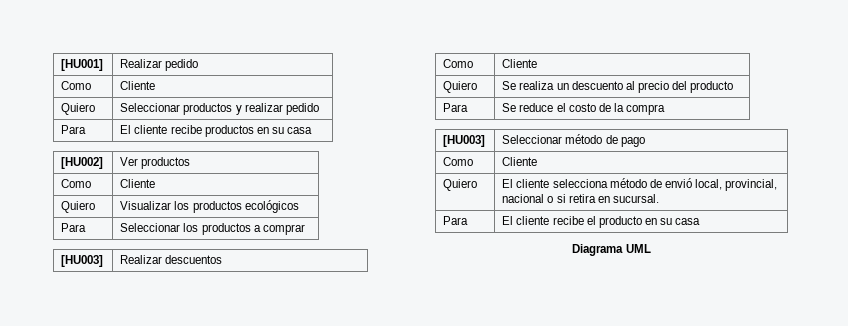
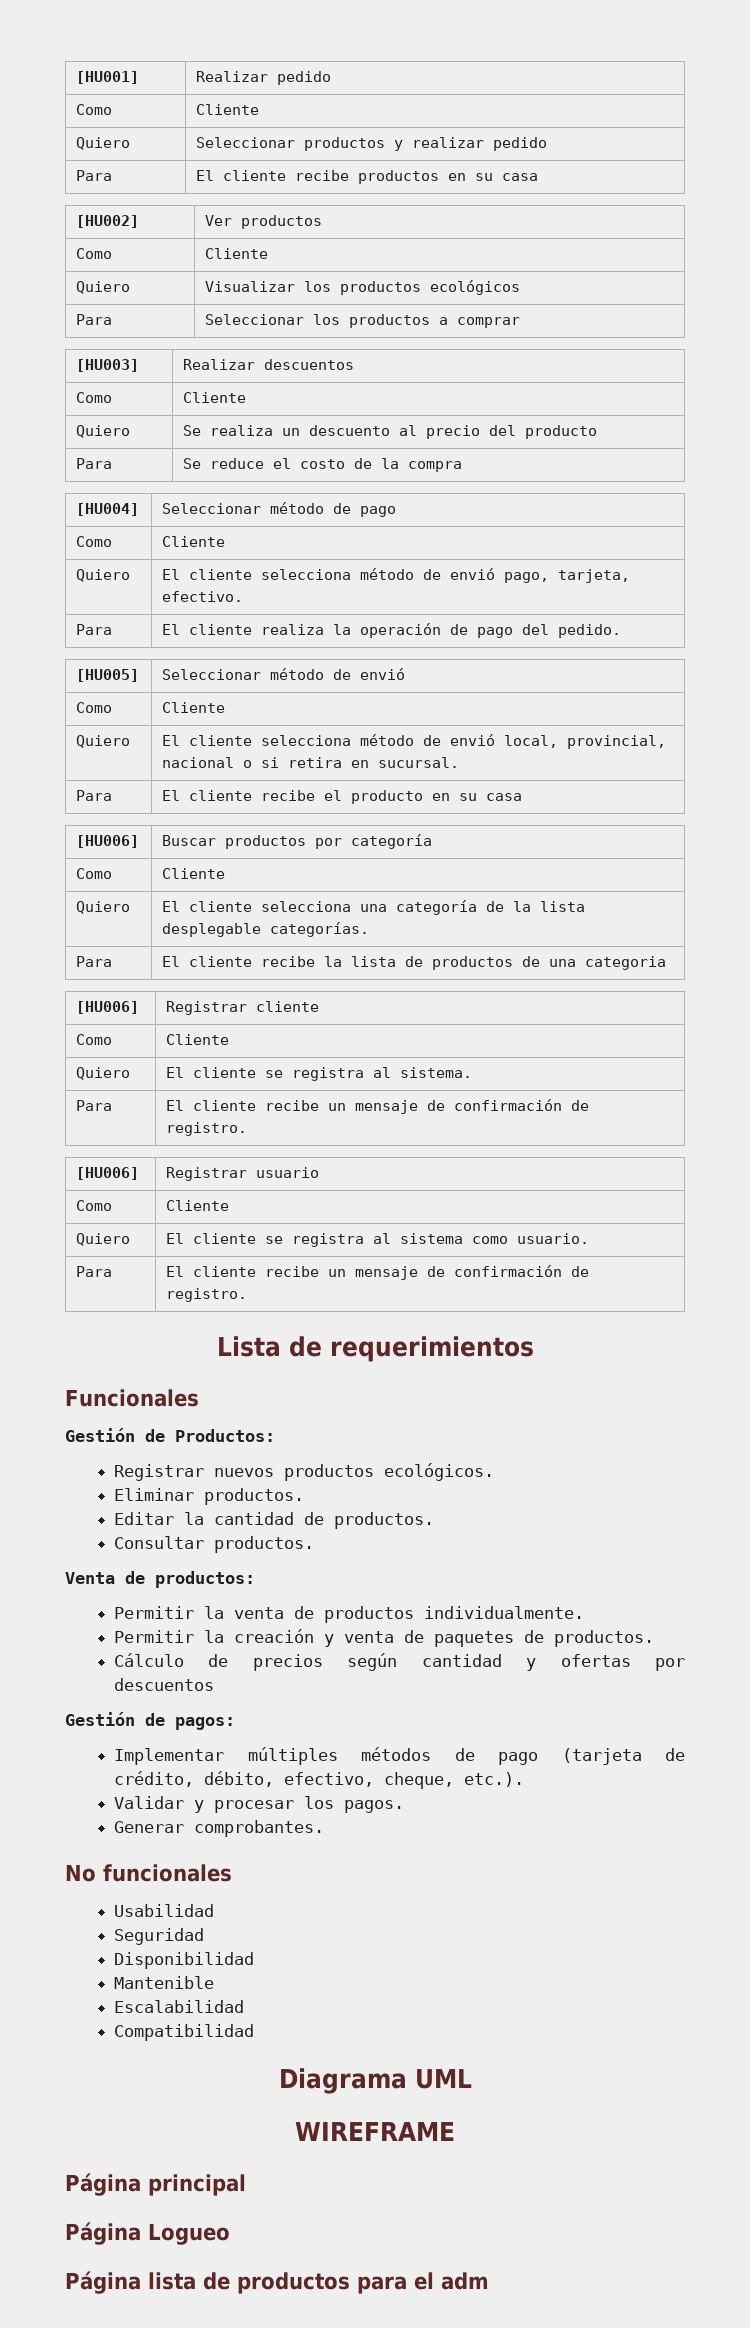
[443,135,486,147] [HU003] -> [76,503,140,516] [HU004]
(538, 161) none -> [76,569,131,582] [162,568,631,583] [162,591,244,602] [76,624,113,635] [162,623,622,638] [76,669,140,682] [162,668,406,680] [76,702,113,713] [162,702,226,713] // Quiero | El cliente selecciona método de envió pago, tarjeta, efectivo. // Para | El cliente realiza la operación de pago del pedido. // [HU005] | Seleccionar método de envió // Como | Cliente
[572,244,651,256] // Diagrama UML -> [76,835,140,848] [162,834,433,849] [76,868,113,879] [162,868,226,879] [76,901,131,914] [162,900,586,915] [162,922,370,937] [76,956,113,967] [162,956,667,970] [76,1001,140,1014] [166,1001,320,1015] [76,1034,113,1045] [166,1034,230,1045] [76,1067,131,1080] [166,1067,473,1081] [76,1100,113,1111] [166,1099,590,1114] [166,1122,248,1136] [76,1167,140,1180] [166,1167,320,1181] [76,1200,113,1211] [166,1200,230,1211] [76,1233,131,1246] [166,1233,590,1247] [76,1266,113,1277] [166,1265,590,1280] [166,1288,248,1302] [216,1336,534,1362] [65,1389,199,1407] [65,1428,275,1442] [114,1463,495,1481] [114,1488,305,1505] [114,1512,435,1529] [114,1536,315,1553] [65,1571,255,1588] [114,1606,585,1623] [114,1629,655,1647] [114,1653,685,1671] [114,1678,215,1691] [65,1712,235,1730] [114,1747,685,1765] [114,1771,525,1789] [114,1796,405,1813] [114,1820,325,1837] [65,1864,232,1882] [114,1904,215,1917] [114,1928,205,1945] [114,1952,255,1969] [114,1976,215,1989] [114,2000,245,2013] [114,2024,255,2041] [278,2068,472,2094] [295,2122,455,2141] [65,2173,246,2196] [65,2222,230,2245] [65,2271,489,2294] // [HU006] | Buscar productos por categoría // Como | Cliente // Quiero | El cliente selecciona una categoría de la lista desplegable categorías. // Para | El cliente recibe la lista de productos de una categoria // [HU006] | Registrar cliente // Como | Cliente // Quiero | El cliente se registra al sistema. // Para | El cliente recibe un mensaje de confirmación de registro. // [HU006] | Registrar usuario // Como | Cliente // Quiero | El cliente se registra al sistema como usuario. // Para | El cliente recibe un mensaje de confirmación de registro. // Lista de requerimientos // Funcionales // Gestión de Productos: // Registrar nuevos productos ecológicos. // Eliminar productos. // Editar la cantidad de productos. // Consultar productos. // Venta de productos: // Permitir la venta de productos individualmente. // Permitir la creación y venta de paquetes de productos. // Cálculo de precios según cantidad y ofertas por descuentos // Gestión de pagos: // Implementar múltiples métodos de pago (tarjeta de crédito, débito, efectivo, cheque, etc.). // Validar y procesar los pagos. // Generar comprobantes. // No funcionales // Usabilidad // Seguridad // Disponibilidad // Mantenible // Escalabilidad // Compatibilidad // Diagrama UML // WIREFRAME // Página principal // Página Logueo // Página lista de productos para el adm

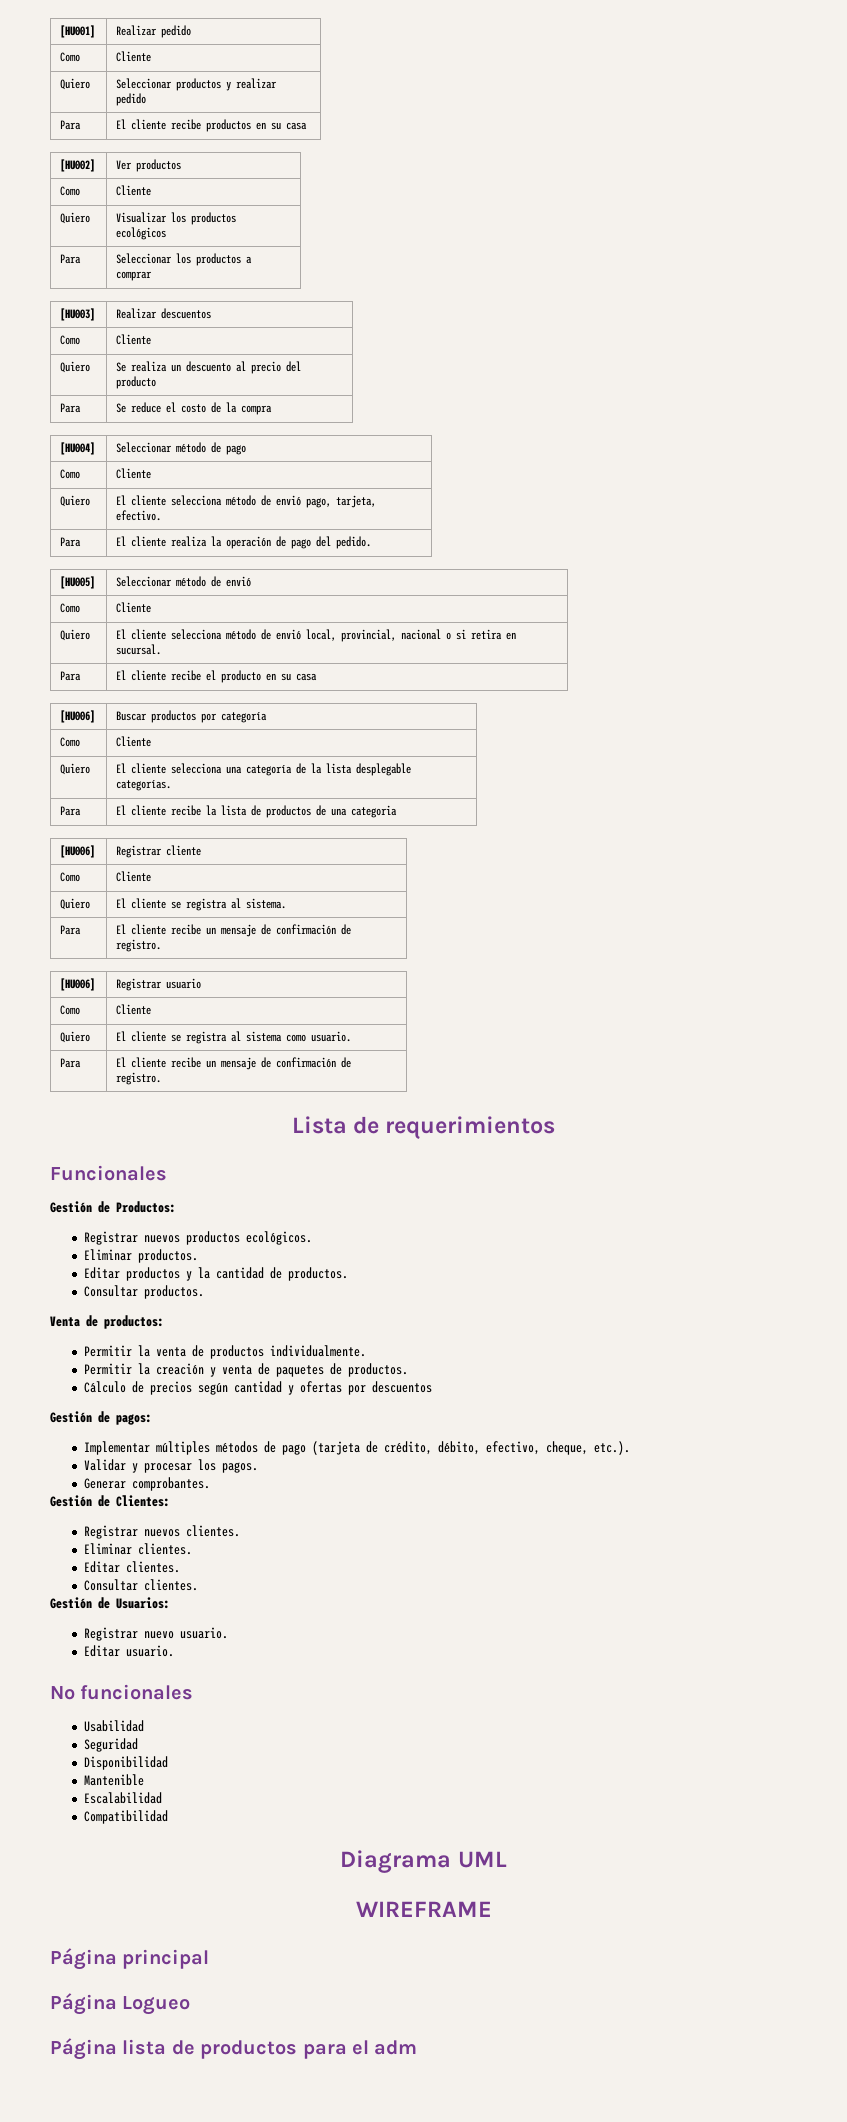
(175, 1518) none -> [126,1267,193,1281] productos y
(325, 1828) none -> [50,1495,170,1507] [84,1525,241,1539] [84,1543,193,1555] [84,1561,181,1573] [84,1579,199,1591] [50,1597,170,1609] [84,1627,229,1641] [84,1645,175,1657] // Gestión de Clientes: // Registrar nuevos clientes. // Eliminar clientes. // Editar clientes. // Consultar clientes. // Gestión de Usuarios: // Registrar nuevo usuario. // Editar usuario.

